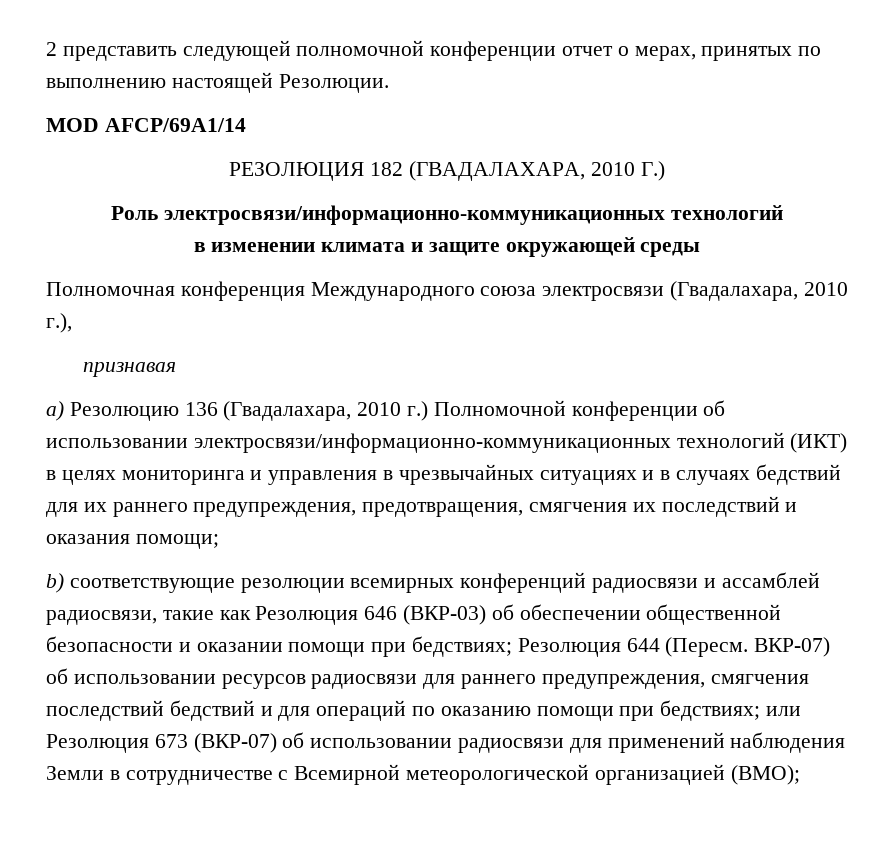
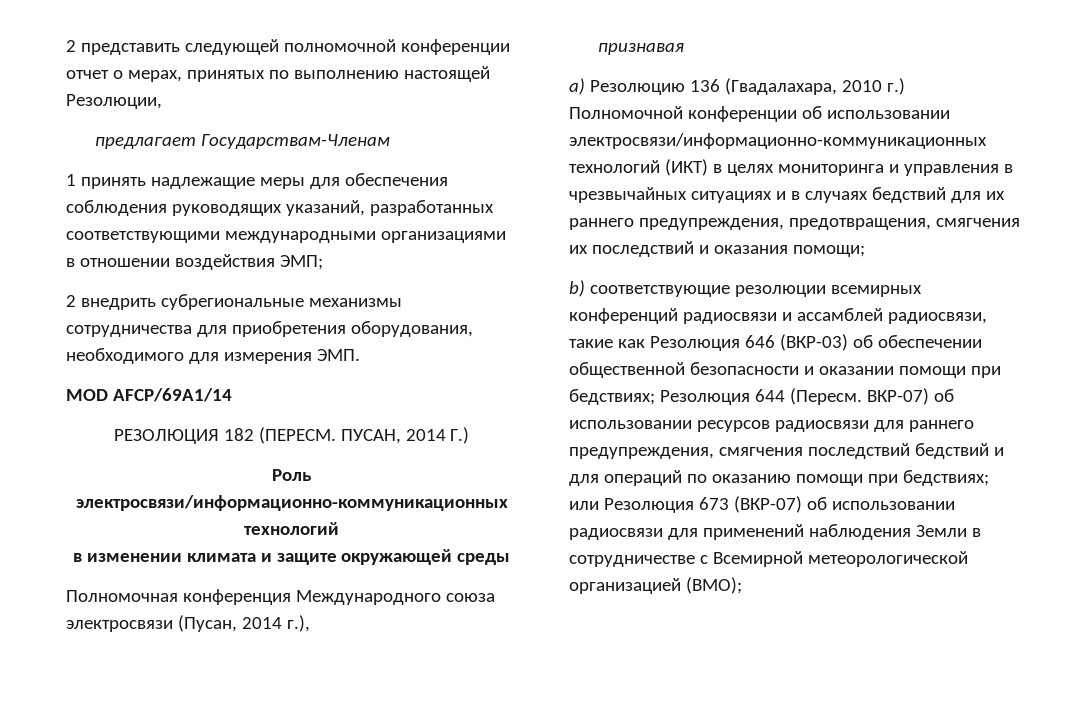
[278,74,389,93] Резолюции. -> [66,94,162,109] [94,134,390,149] [66,173,448,189] [66,200,494,216] [66,231,506,243] [66,254,323,270] [66,294,402,310] [66,321,473,337] [66,348,360,364] Резолюции, // предлагает Государствам-Членам // 1 принять надлежащие меры для обеспечения соблюдения руководящих указаний, разработанных соответствующими международными организациями в отношении воздействия ЭМП; // 2 внедрить субрегиональные механизмы сотрудничества для приобретения оборудования, необходимого для измерения ЭМП.
[409,161,635,181] (ГВАДАЛАХАРА, 2010 -> [258,427,446,444] (ПЕРЕСМ. ПУСАН, 2014
[670,281,848,301] (Гвадалахара, 2010 -> [177,615,282,632] (Пусан, 2014

